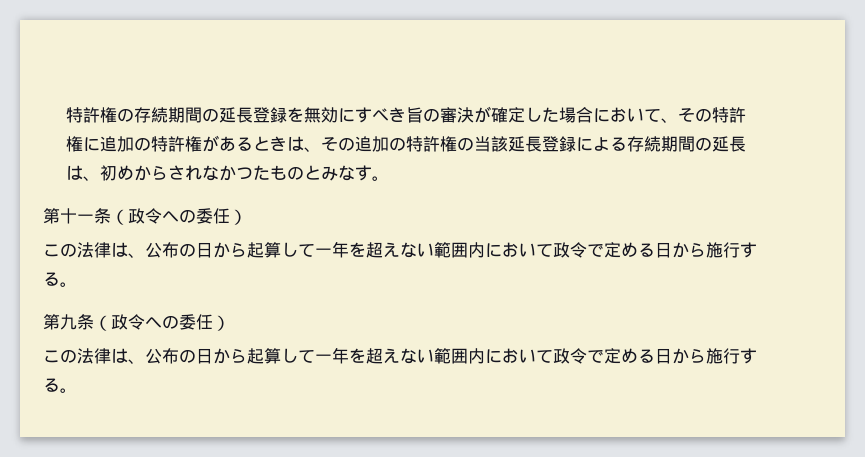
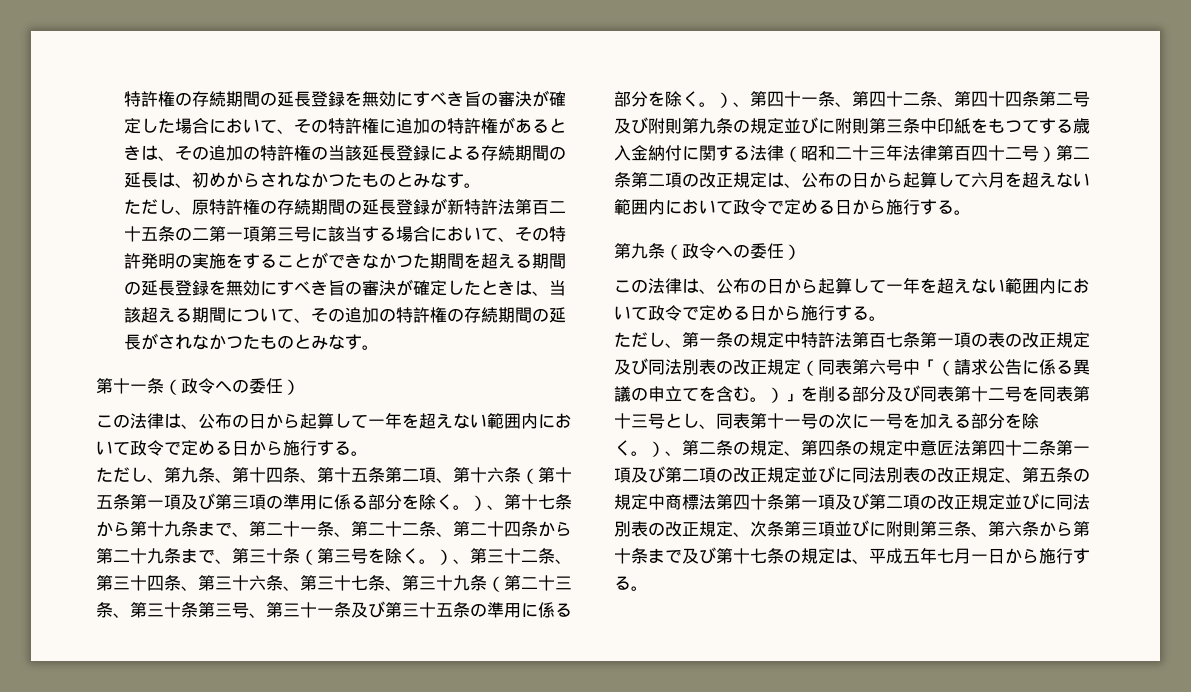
(389, 178) none -> [124,198,567,215] [124,226,567,242] [124,252,567,269] [124,279,567,296] [124,307,567,323] [124,333,380,350] // ただし、原特許権の存続期間の延長登録が新特許法第百二十五条の二第一項第三号に該当する場合において、その特許発明の実施をすることができなかつた期間を超える期間の延長登録を無効にすべき旨の審決が確定したときは、当該超える期間について、その追加の特許権の存続期間の延長がされなかつたものとみなす。
(77, 284) none -> [96,467,572,484] [96,493,572,511] [96,521,572,537] [96,548,572,565] [96,575,572,592] [96,601,572,618] [614,91,1090,108] [614,117,1090,134] [614,144,1090,162] [614,172,1090,188] [614,199,971,215] // ただし、第九条、第十四条、第十五条第二項、第十六条（第十五条第一項及び第三項の準用に係る部分を除く。）、第十七条から第十九条まで、第二十一条、第二十二条、第二十四条から第二十九条まで、第三十条（第三号を除く。）、第三十二条、第三十四条、第三十六条、第三十七条、第三十九条（第二十三条、第三十条第三号、第三十一条及び第三十五条の準用に係る部分を除く。）、第四十一条、第四十二条、第四十四条第二号及び附則第九条の規定並びに附則第三条中印紙をもつてする歳入金納付に関する法律（昭和二十三年法律第百四十二号）第二条第二項の改正規定は、公布の日から起算して六月を超えない範囲内において政令で定める日から施行する。
(77, 390) none -> [614,332,1090,348] [614,358,1090,376] [614,385,1090,403] [614,413,1039,429] [614,440,1090,457] [614,466,1090,483] [614,493,1090,510] [614,520,1090,537] [614,547,1090,564] [614,576,648,591] // ただし、第一条の規定中特許法第百七条第一項の表の改正規定及び同法別表の改正規定（同表第六号中「（請求公告に係る異議の申立てを含む。）」を削る部分及び同表第十二号を同表第十三号とし、同表第十一号の次に一号を加える部分を除く。）、第二条の規定、第四条の規定中意匠法第四十二条第一項及び第二項の改正規定並びに同法別表の改正規定、第五条の規定中商標法第四十条第一項及び第二項の改正規定並びに同法別表の改正規定、次条第三項並びに附則第三条、第六条から第十条まで及び第十七条の規定は、平成五年七月一日から施行する。

